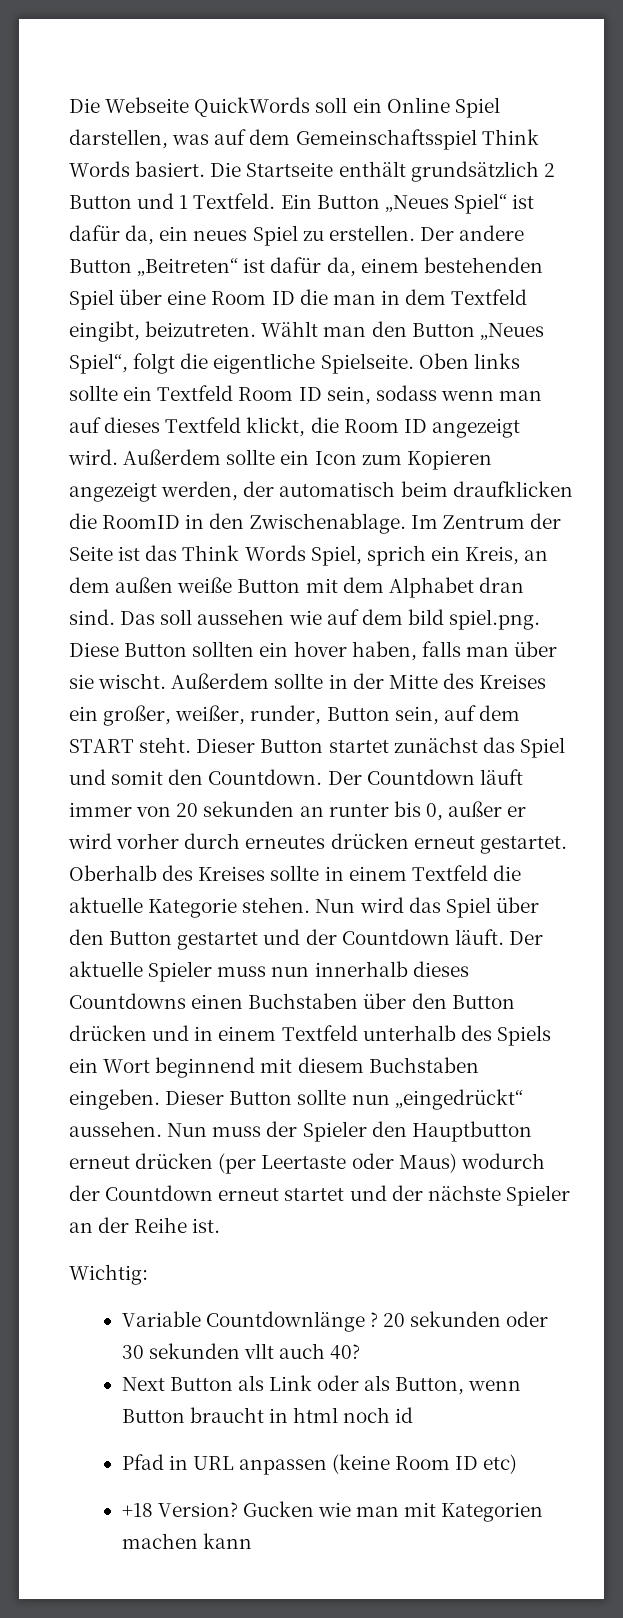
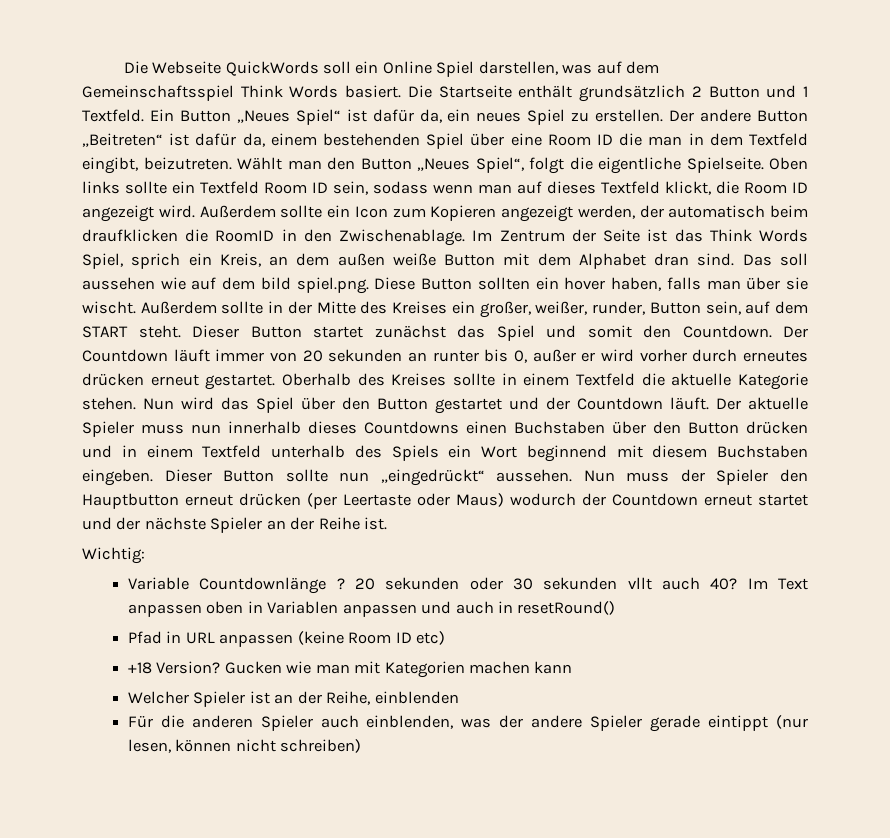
[121,1375,522,1395] [121,1407,414,1423] // Next Button als Link oder als Button, wenn Button braucht in html noch id -> [747,578,808,590] [127,601,616,617] Im Text anpassen oben in Variablen anpassen und auch in resetRound()
(252, 1541) none -> [127,691,459,707] [127,715,808,732] [127,739,362,753] // Welcher Spieler ist an der Reihe, einblenden // Für die anderen Spieler auch einblenden, was der andere Spieler gerade eintippt (nur lesen, können nicht schreiben)

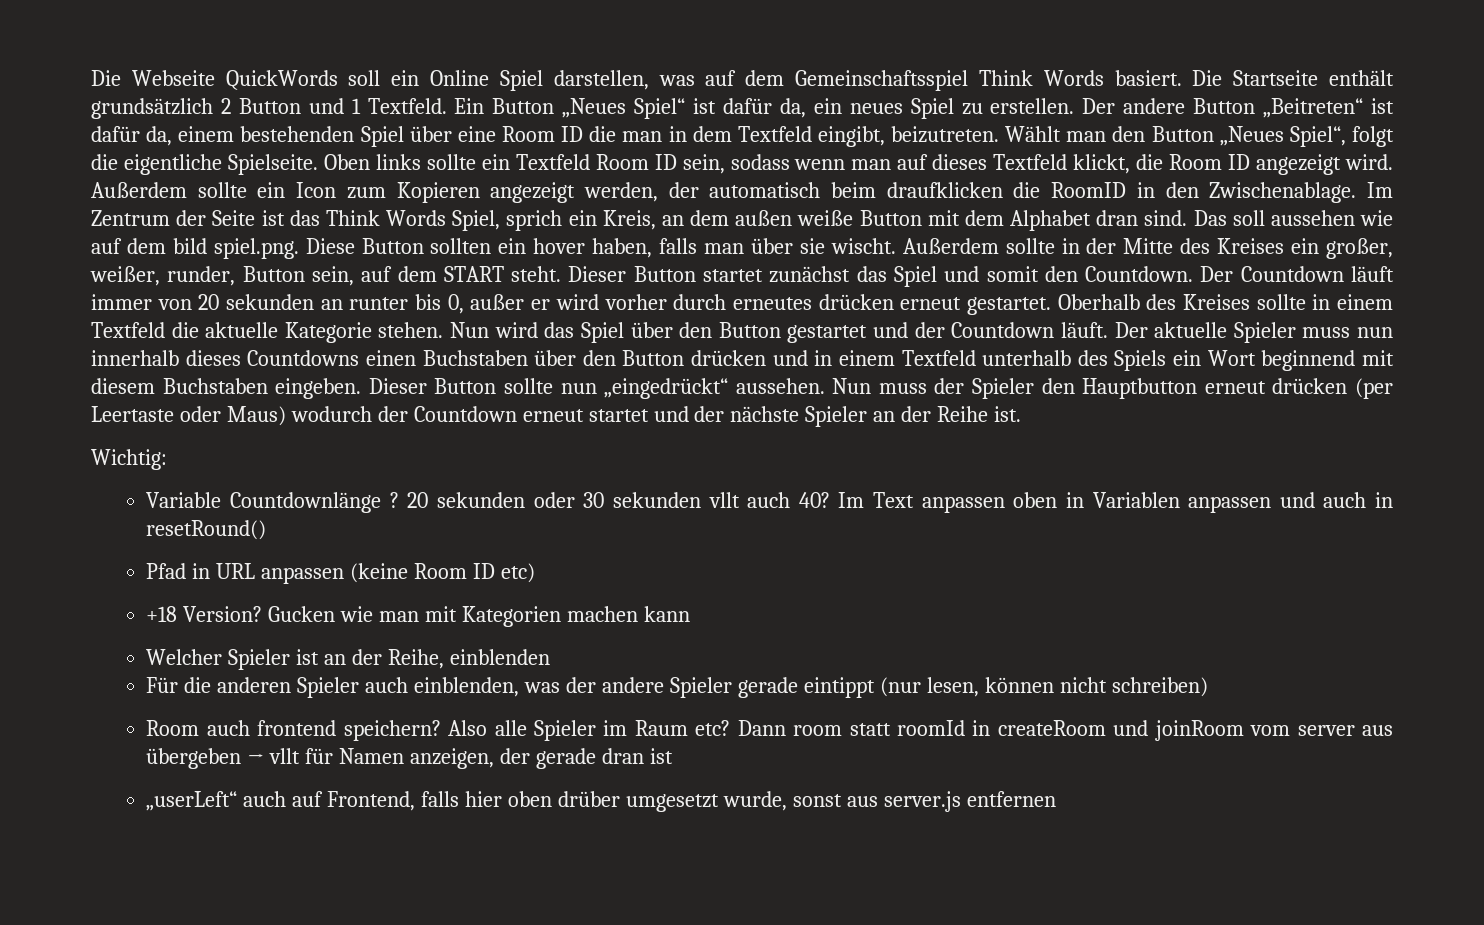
(362, 746) none -> [146,720,1393,741] [146,748,673,769] [146,791,1056,812] // Room auch frontend speichern? Also alle Spieler im Raum etc? Dann room statt roomId in createRoom und joinRoom vom server aus übergeben → vllt für Namen anzeigen, der gerade dran ist // „userLeft“ auch auf Frontend, falls hier oben drüber umgesetzt wurde, sonst aus server.js entfernen

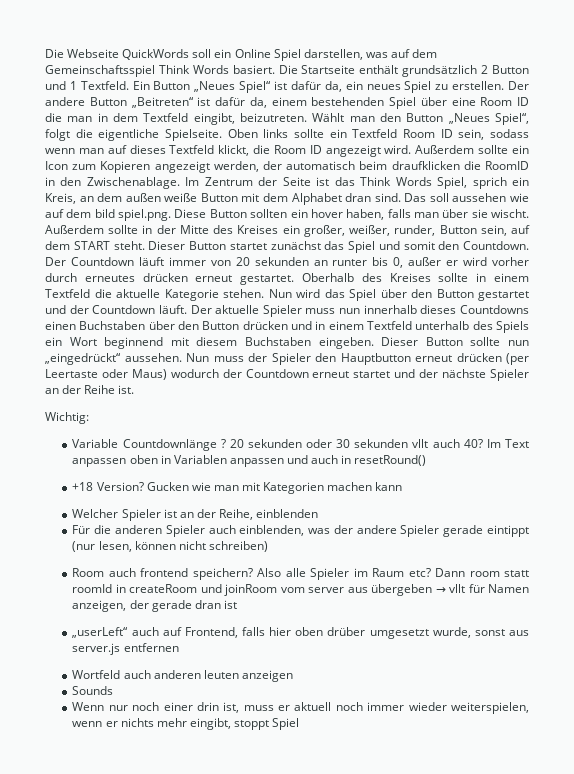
[146,563,536,584] // Pfad in URL anpassen (keine Room ID etc) -> (427, 460) none
(1056, 799) none -> [72,670,293,682] [72,686,114,695] [72,702,530,714] [72,718,300,730] // Wortfeld auch anderen leuten anzeigen // Sounds // Wenn nur noch einer drin ist, muss er aktuell noch immer wieder weiterspielen, wenn er nichts mehr eingibt, stoppt Spiel

